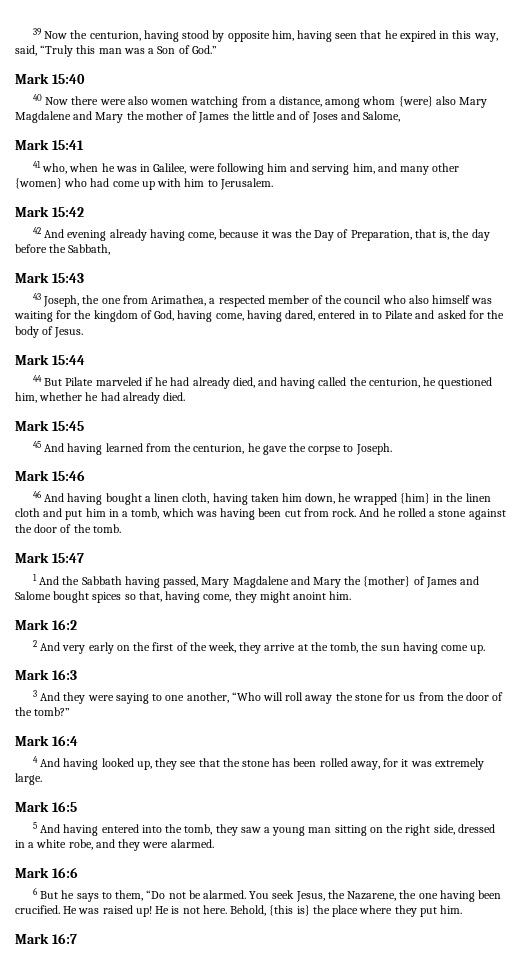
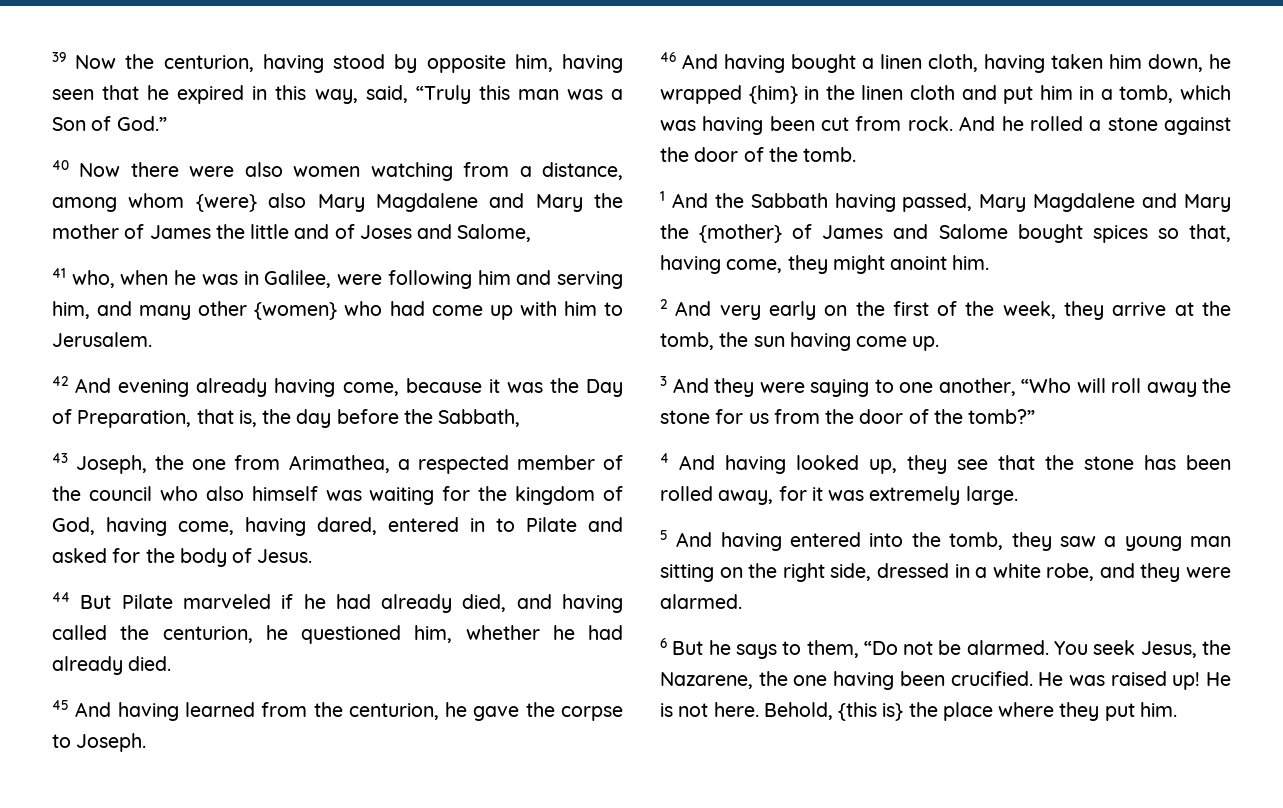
[15,73,85,84] // Mark 15:40 -> (167, 123) none
[15,139,84,150] // Mark 15:41 -> (532, 233) none
[15,206,84,217] // Mark 15:42 -> (152, 339) none
[15,272,84,283] // Mark 15:43 -> (521, 418) none
[15,354,85,365] // Mark 15:44 -> (313, 556) none
[15,420,84,431] // Mark 15:45 -> (172, 663) none
[15,470,85,481] // Mark 15:46 -> (147, 742) none
[15,552,84,563] // Mark 15:47 -> (857, 154) none
[15,619,77,630] // Mark 16:2 -> (990, 262) none
[15,669,77,680] // Mark 16:3 -> (940, 343) none
[15,735,78,746] // Mark 16:4 -> (1036, 416) none
[15,801,77,812] // Mark 16:5 -> (1018, 495) none
[15,867,78,878] // Mark 16:6 -> (742, 601) none
[15,933,77,944] // Mark 16:7 -> (1177, 709) none

